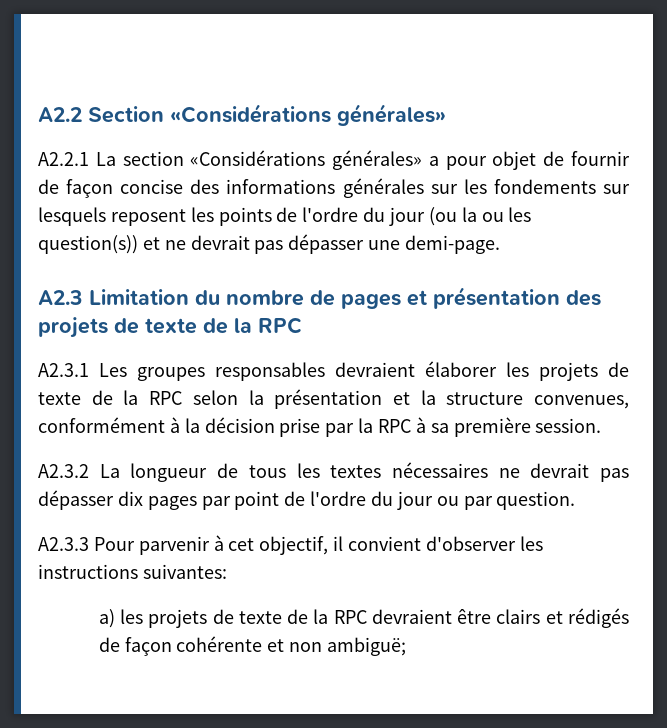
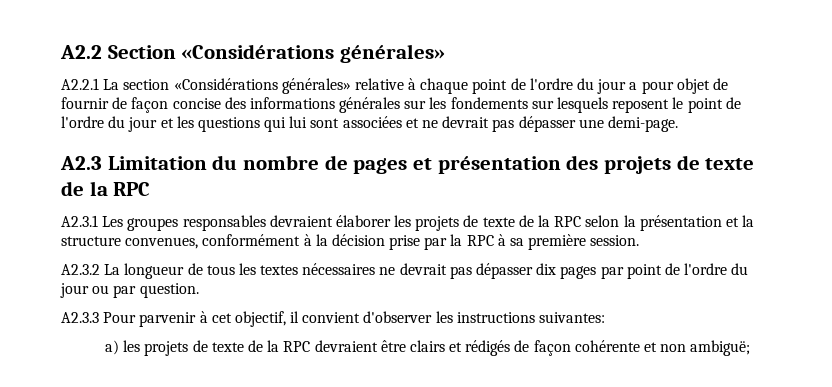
(423, 160) none -> [354,78,627,94] relative à chaque point de l'ordre du jour
[190,207,532,226] [38,235,138,254] les points de l'ordre du jour (ou la ou les question(s)) -> [672,97,741,113] [61,116,402,132] le point de l'ordre du jour et les questions qui lui sont associées

